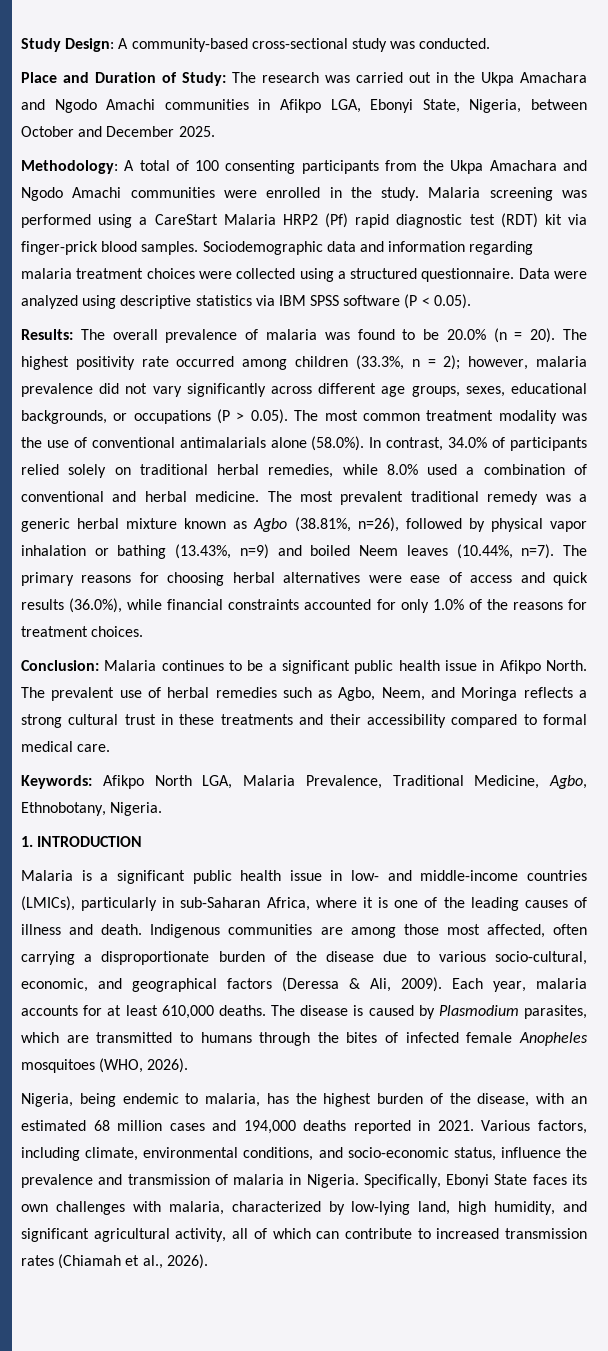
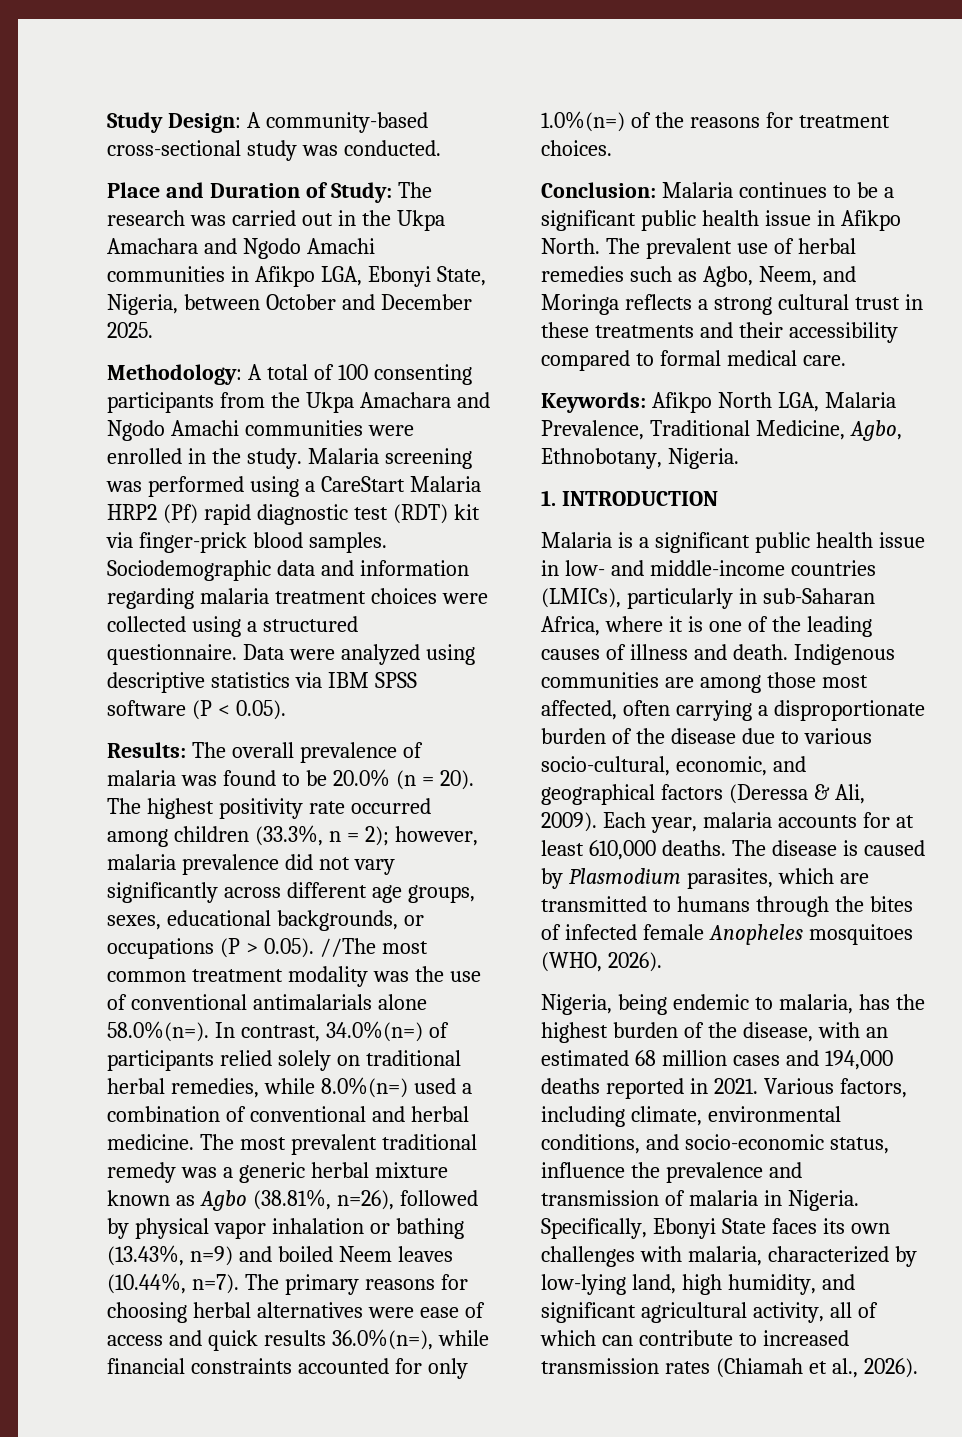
[294,410,319,421] The -> [319,938,376,957] //The
[311,436,365,451] (58.0%). -> [107,1021,209,1042] 58.0%(n=).
[448,437,488,448] 34.0% -> [325,1021,423,1042] 34.0%(n=)
[386,464,418,475] 8.0% -> [320,1077,408,1098] 8.0%(n=)
[69,598,123,613] (36.0%), -> [331,1329,433,1350] 36.0%(n=),
[432,599,464,610] 1.0% -> [541,111,625,132] 1.0%(n=)

